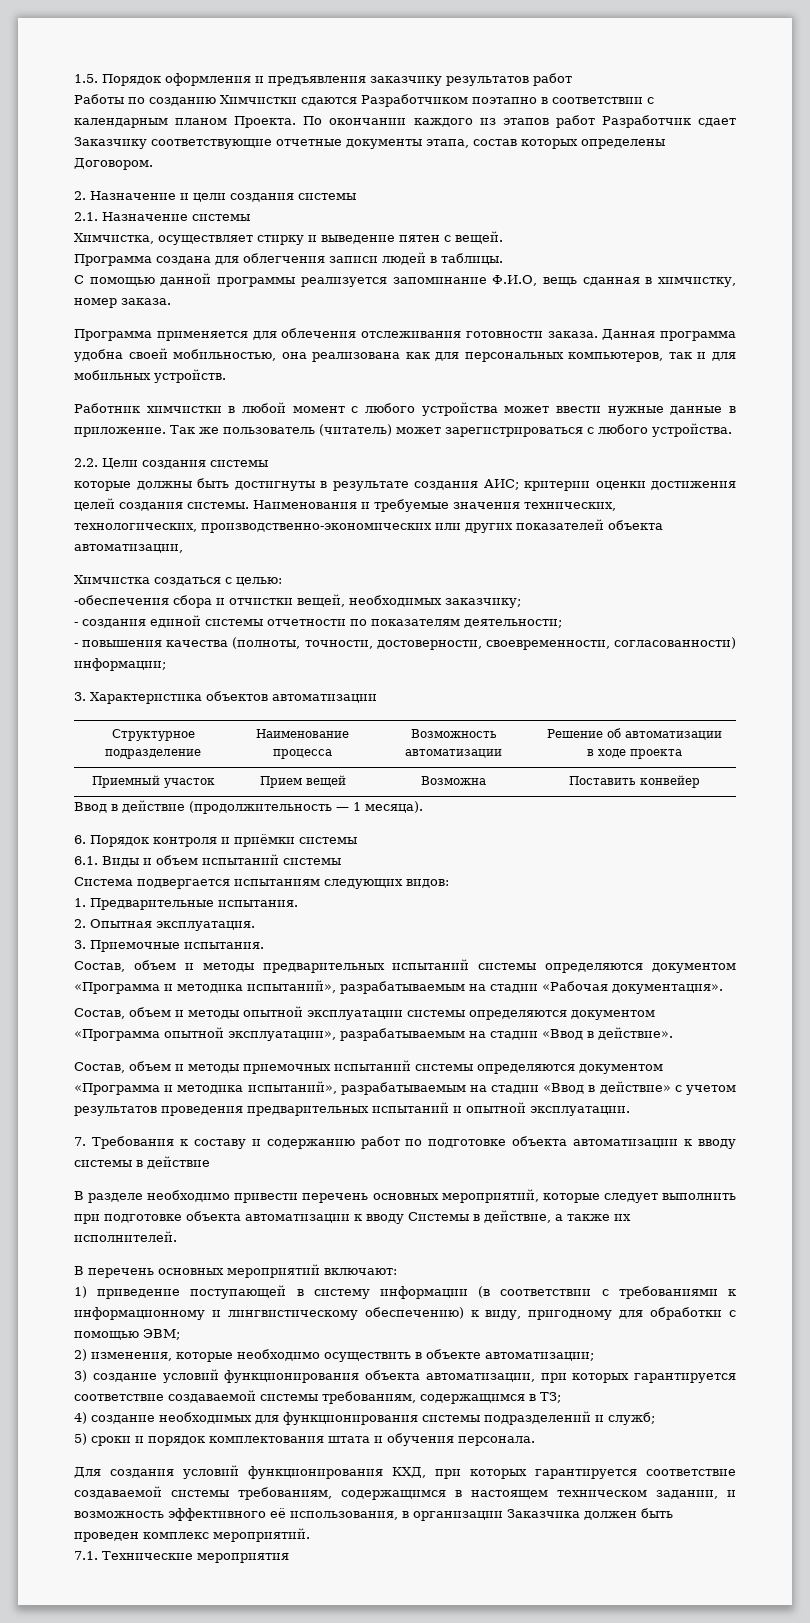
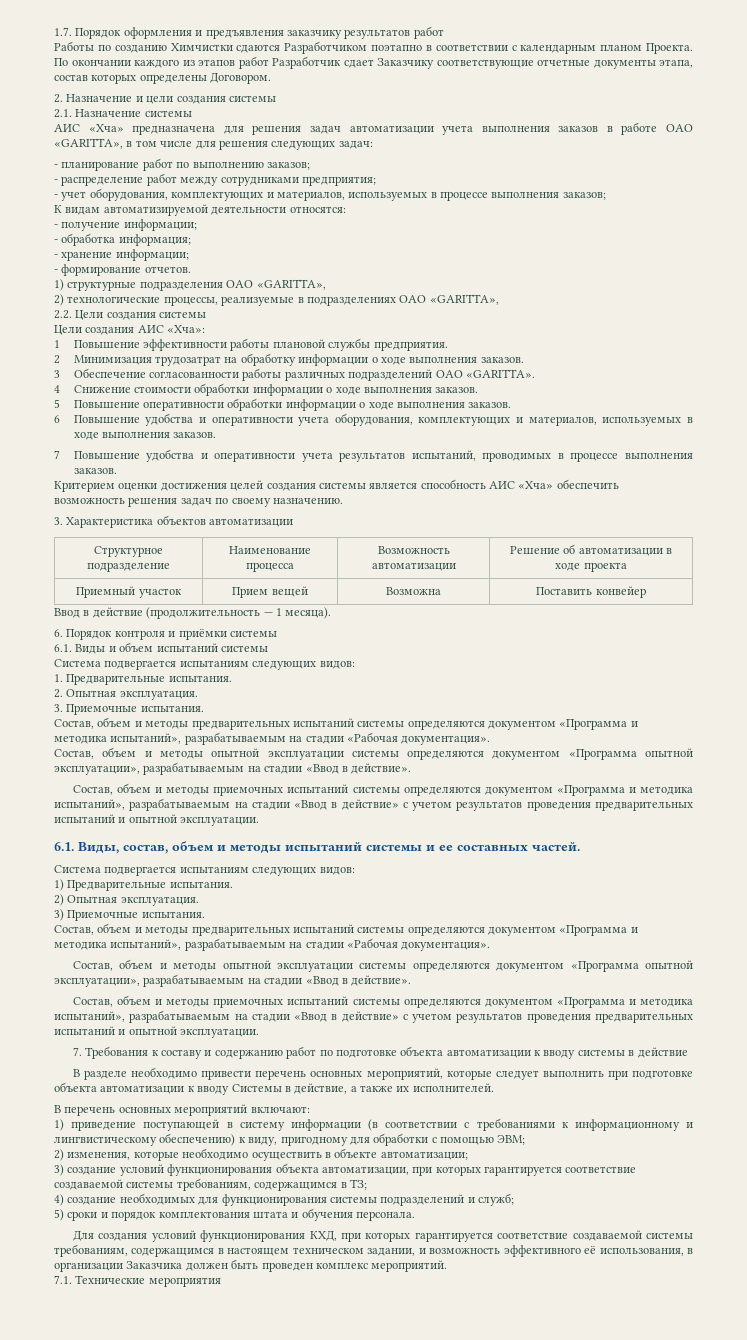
[74,74,98,83] 1.5. -> [54,27,72,36] 1.7.
[74,231,503,245] [74,252,503,266] [74,273,736,287] [74,298,171,308] [74,328,736,341] [74,348,736,362] [74,369,226,383] [74,402,736,416] [74,423,732,437] [74,458,268,469] [74,478,736,491] [74,498,616,512] [74,519,663,533] [74,544,183,553] [74,575,282,586] [74,594,521,608] [74,615,562,628] [74,637,736,650] [74,658,166,671] Химчистка, осуществляет стирку и выведение пятен с вещей. // Программа создана для облегчения записи людей в таблицы. // С помощью данной программы реализуется запоминание Ф.И.О, вещь сданная в химчистку, номер заказа. // Программа применяется для облечения отслеживания готовности заказа. Данная программа удобна своей мобильностью, она реализована как для персональных компьютеров, так и для мобильных устройств. // Работник химчистки в любой момент с любого устройства может ввести нужные данные в приложение. Так же пользователь (читатель) может зарегистрироваться с любого устройства. // 2.2. Цели создания системы // которые должны быть достигнуты в результате создания АИС; критерии оценки достижения целей создания системы. Наименования и требуемые значения технических, технологических, производственно-экономических или других показателей объекта автоматизации, // Химчистка создаться с целью: // -обеспечения сбора и отчистки вещей, необходимых заказчику; // - создания единой системы отчетности по показателям деятельности; // - повышения качества (полноты, точности, достоверности, своевременности, согласованности) информации; -> [54,122,694,135] [54,138,373,150] [54,158,310,171] [54,173,376,186] [54,188,606,201] [54,204,346,216] [54,219,197,231] [54,233,191,246] [54,249,189,261] [54,264,191,276] [54,279,326,291] [54,294,499,306] [54,310,207,320] [54,325,206,335] [54,338,448,351] [54,353,524,366] [54,368,535,381] [54,383,479,396] [54,398,512,411] [54,413,693,426] [73,432,217,440] [54,449,693,462] [73,468,117,474] [54,479,619,492] [54,497,343,507] АИС «Хча» предназначена для решения задач автоматизации учета выполнения заказов в работе ОАО «GARITTA», в том числе для решения следующих задач: // - планирование работ по выполнению заказов; // - распределение работ между сотрудниками предприятия; // - учет оборудования, комплектующих и материалов, используемых в процессе выполнения заказов; // К видам автоматизируемой деятельности относятся: // - получение информации; // - обработка информация; // - хранение информации; // - формирование отчетов. // 1) структурные подразделения ОАО «GARITTA», // 2) технологические процессы, реализуемые в подразделениях ОАО «GARITTA», // 2.2. Цели создания системы // Цели создания АИС «Хча»: // 1 Повышение эффективности работы плановой службы предприятия. // 2 Минимизация трудозатрат на обработку информации о ходе выполнения заказов. // 3 Обеспечение согласованности работы различных подразделений ОАО «GARITTA». // 4 Снижение стоимости обработки информации о ходе выполнения заказов. // 5 Повышение оперативности обработки информации о ходе выполнения заказов. // 6 Повышение удобства и оперативности учета оборудования, комплектующих и материалов, используемых в ходе выполнения заказов. // 7 Повышение удобства и оперативности учета результатов испытаний, проводимых в процессе выполнения заказов. // Критерием оценки достижения целей создания системы является способность АИС «Хча» обеспечить возможность решения задач по своему назначению.
(630, 1111) none -> [54,841,580,854] [54,865,355,876] [54,879,233,891] [54,894,199,906] [54,909,205,921] [54,923,638,936] [54,938,491,951] [72,959,693,972] [54,974,412,987] [72,995,693,1008] [54,1010,693,1023] [54,1026,260,1038] // 6.1. Виды, состав, объем и методы испытаний системы и ее составных частей. // Система подвергается испытаниям следующих видов: // 1) Предварительные испытания. // 2) Опытная эксплуатация. // 3) Приемочные испытания. // Состав, объем и методы предварительных испытаний системы определяются документом «Программа и методика испытаний», разрабатываемым на стадии «Рабочая документация». // Состав, объем и методы опытной эксплуатации системы определяются документом «Программа опытной эксплуатации», разрабатываемым на стадии «Ввод в действие». // Состав, объем и методы приемочных испытаний системы определяются документом «Программа и методика испытаний», разрабатываемым на стадии «Ввод в действие» с учетом результатов проведения предварительных испытаний и опытной эксплуатации.

